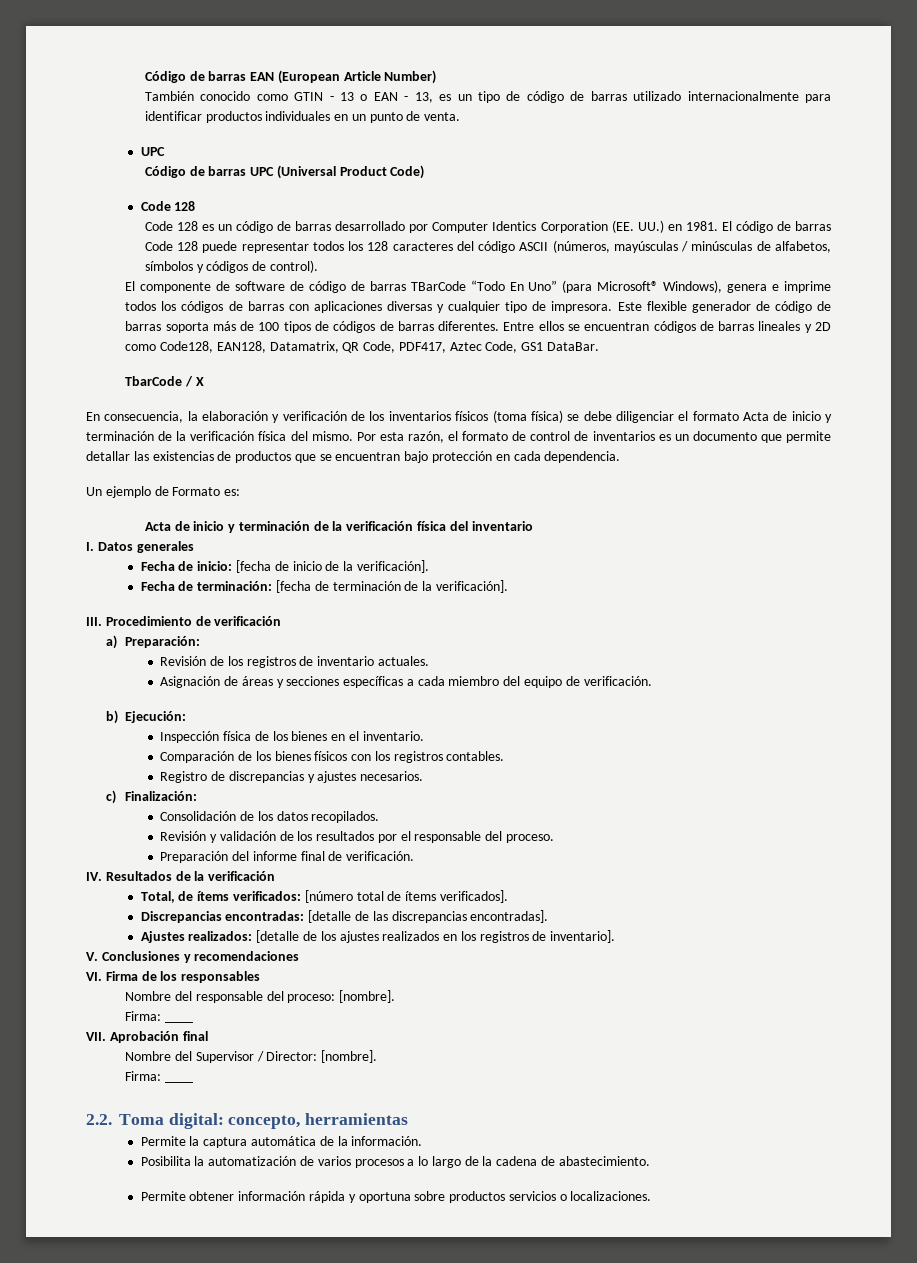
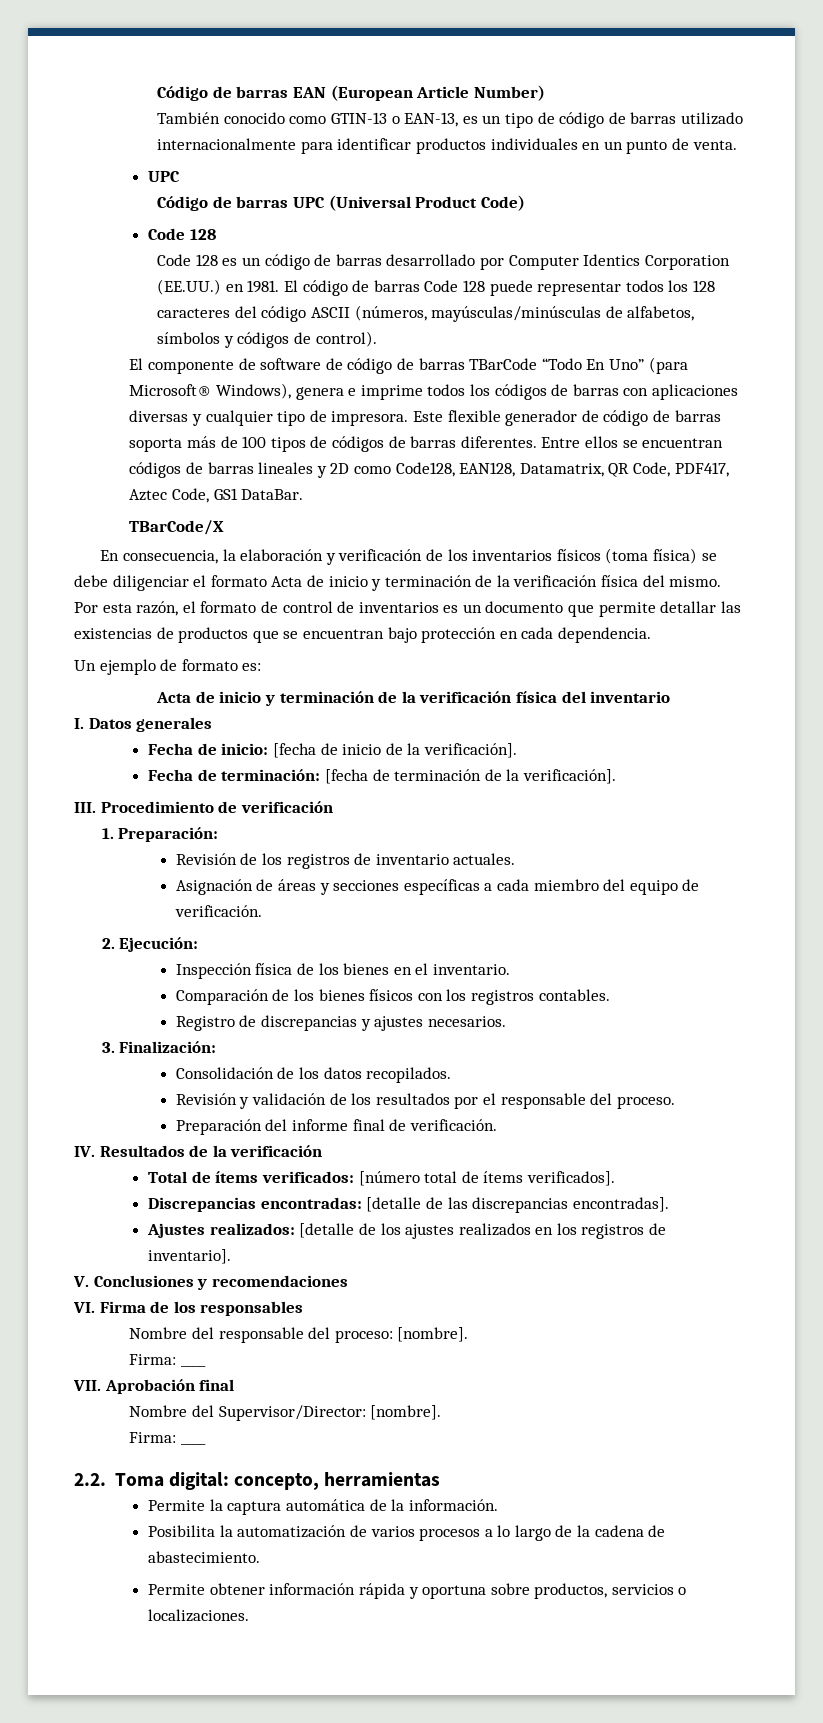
[294,92,433,103] GTIN - 13 o EAN - 13, -> [330,112,459,127] GTIN-13 o EAN-13,
[611,220,664,233] (EE. UU.) -> [157,279,222,295] (EE.UU.)
[613,241,753,253] mayúsculas / minúsculas -> [431,306,602,322] mayúsculas/minúsculas
[125,376,204,387] TbarCode / X -> [129,520,225,535] TBarCode/X
[172,487,221,496] Formato -> [181,659,238,671] formato
[105,635,117,649] a) -> [101,828,114,839] 1.
[105,710,118,724] b) -> [101,938,115,949] 2.
[105,790,116,804] c) -> [101,1042,115,1053] 3.
[140,891,175,903] Total, -> [148,1171,188,1183] Total
[195,1051,318,1063] Supervisor / Director: -> [218,1405,366,1421] Supervisor/Director:
[449,1191,506,1203] productos -> [534,1583,608,1599] productos,

